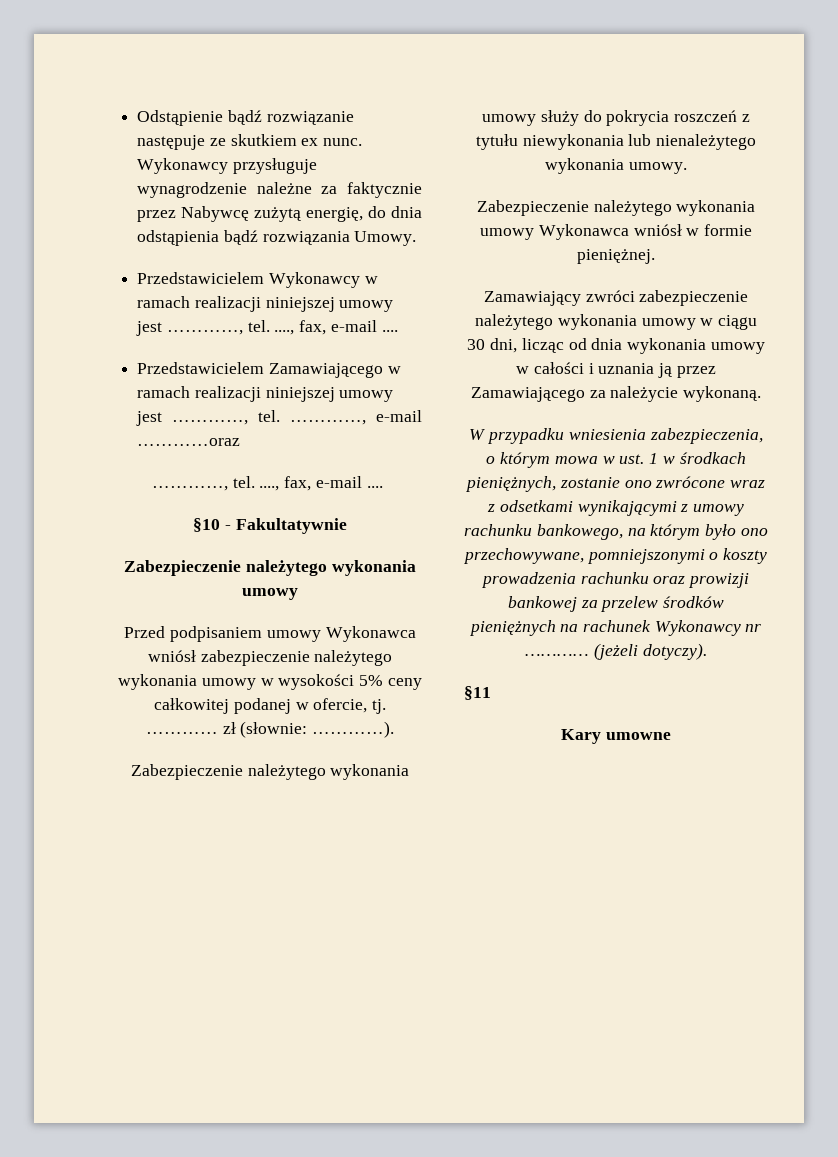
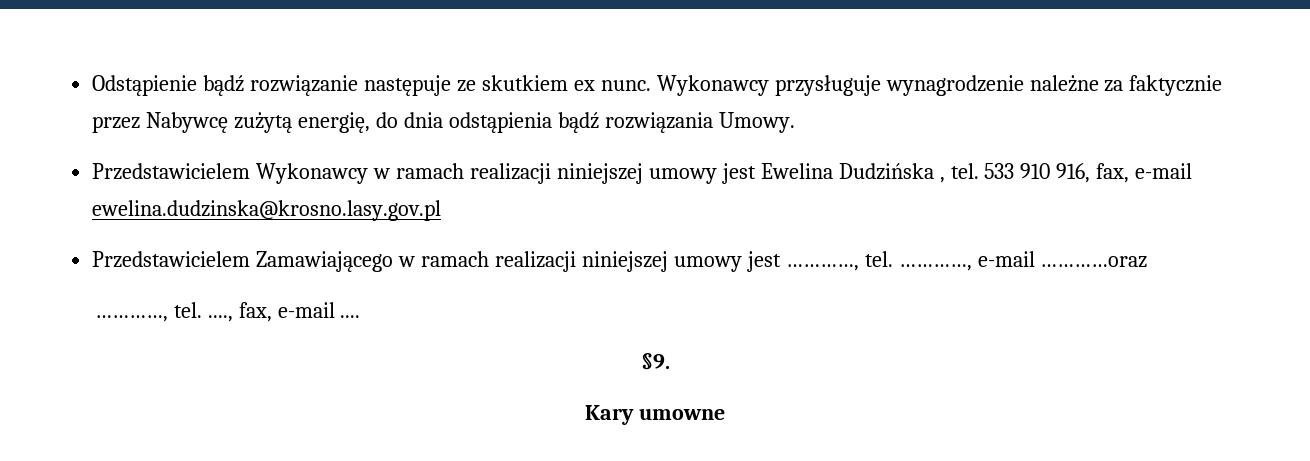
[166,320,398,335] …………, tel. ...., fax, e-mail .... -> [760,163,1193,183] [92,200,442,221] Ewelina Dudzińska , tel. 533 910 916, fax, e-mail ewelina.dudzinska@krosno.lasy.gov.pl
[193,518,347,534] [124,560,416,576] [242,588,298,600] [124,626,416,642] [147,650,393,666] [118,674,422,690] [154,698,386,714] [145,721,395,738] [130,764,410,780] [482,110,750,126] [475,134,757,150] [545,158,687,174] [476,200,756,216] [480,224,752,240] [577,249,655,264] [483,290,749,306] [475,314,757,330] [467,338,765,354] [516,362,716,378] [470,386,762,402] [469,428,763,444] [486,452,746,468] [465,476,765,492] [487,500,744,516] [464,524,768,540] [462,548,768,564] [480,572,750,588] [507,596,725,612] [468,620,762,636] [525,643,707,660] [464,686,491,700] §10 - Fakultatywnie // Zabezpieczenie należytego wykonania umowy // Przed podpisaniem umowy Wykonawca wniósł zabezpieczenie należytego wykonania umowy w wysokości 5% ceny całkowitej podanej w ofercie, tj. ………… zł (słownie: …………). // Zabezpieczenie należytego wykonania umowy służy do pokrycia roszczeń z tytułu niewykonania lub nienależytego wykonania umowy. // Zabezpieczenie należytego wykonania umowy Wykonawca wniósł w formie pieniężnej. // Zamawiający zwróci zabezpieczenie należytego wykonania umowy w ciągu 30 dni, licząc od dnia wykonania umowy w całości i uznania ją przez Zamawiającego za należycie wykonaną. // W przypadku wniesienia zabezpieczenia, o którym mowa w ust. 1 w środkach pieniężnych, zostanie ono zwrócone wraz z odsetkami wynikającymi z umowy rachunku bankowego, na którym było ono przechowywane, pomniejszonymi o koszty prowadzenia rachunku oraz prowizji bankowej za przelew środków pieniężnych na rachunek Wykonawcy nr ………… (jeżeli dotyczy). // §11 -> [640,353,670,370] §9.

